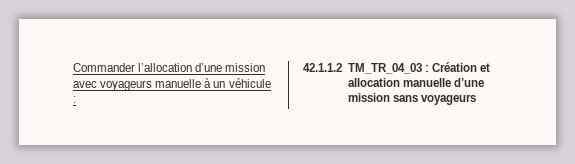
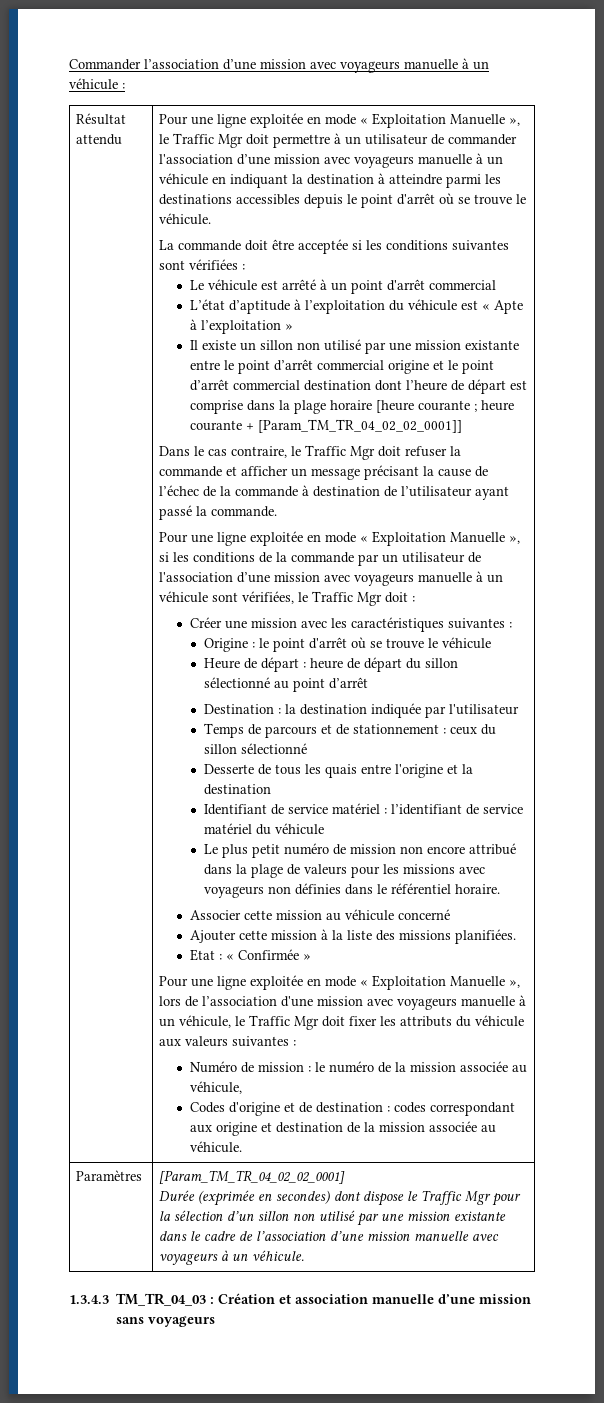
[138,63,193,72] l’allocation -> [144,59,219,69] l’association
[303,63,342,72] // 42.1.1.2 -> [76,113,127,125] [76,134,123,145] [159,113,521,128] [159,133,518,148] [159,153,504,168] [159,173,502,188] [159,193,527,208] [159,213,212,225] [159,239,510,254] [159,259,246,270] [189,279,496,294] [189,299,523,314] [189,319,293,334] [189,339,519,354] [189,359,494,374] [189,379,527,394] [189,400,514,414] [189,419,462,433] [159,445,462,460] [159,465,489,480] [159,485,510,500] [159,505,278,520] [159,531,521,546] [159,552,482,566] [159,571,504,586] [159,591,416,606] [189,617,512,632] [204,637,492,652] [204,657,459,672] [204,677,369,692] [204,703,520,718] [204,723,497,738] [204,743,308,754] [204,764,474,778] [204,784,272,795] [204,803,524,815] [204,823,325,835] [204,843,517,858] [204,864,486,878] [204,883,501,898] [189,909,450,921] [189,929,516,944] [189,949,311,961] [159,975,521,990] [159,995,527,1010] [159,1015,525,1030] [159,1036,297,1047] [189,1061,527,1073] [189,1081,242,1094] [189,1102,515,1116] [189,1121,496,1136] [189,1141,242,1153] [76,1170,143,1181] [159,1170,346,1184] [159,1190,522,1206] [159,1210,507,1226] [159,1231,500,1241] [159,1250,305,1265] [69,1295,109,1304] // Résultat attendu | Pour une ligne exploitée en mode « Exploitation Manuelle », le Traffic Mgr doit permettre à un utilisateur de commander l'association d’une mission avec voyageurs manuelle à un véhicule en indiquant la destination à atteindre parmi les destinations accessibles depuis le point d'arrêt où se trouve le véhicule. // La commande doit être acceptée si les conditions suivantes sont vérifiées : // Le véhicule est arrêté à un point d'arrêt commercial // L’état d’aptitude à l’exploitation du véhicule est « Apte à l’exploitation » // Il existe un sillon non utilisé par une mission existante entre le point d’arrêt commercial origine et le point d’arrêt commercial destination dont l’heure de départ est comprise dans la plage horaire [heure courante ; heure courante + [Param_TM_TR_04_02_02_0001]] // Dans le cas contraire, le Traffic Mgr doit refuser la commande et afficher un message précisant la cause de l’échec de la commande à destination de l’utilisateur ayant passé la commande. // Pour une ligne exploitée en mode « Exploitation Manuelle », si les conditions de la commande par un utilisateur de l'association d’une mission avec voyageurs manuelle à un véhicule sont vérifiées, le Traffic Mgr doit : // Créer une mission avec les caractéristiques suivantes : // Origine : le point d'arrêt où se trouve le véhicule // Heure de départ : heure de départ du sillon sélectionné au point d’arrêt // Destination : la destination indiquée par l'utilisateur // Temps de parcours et de stationnement : ceux du sillon sélectionné // Desserte de tous les quais entre l'origine et la destination // Identifiant de service matériel : l’identifiant de service matériel du véhicule // Le plus petit numéro de mission non encore attribué dans la plage de valeurs pour les missions avec voyageurs non définies dans le référentiel horaire. // Associer cette mission au véhicule concerné // Ajouter cette mission à la liste des missions planifiées. // Etat : « Confirmée » // Pour une ligne exploitée en mode « Exploitation Manuelle », lors de l’association d'une mission avec voyageurs manuelle à un véhicule, le Traffic Mgr doit fixer les attributs du véhicule aux valeurs suivantes : // Numéro de mission : le numéro de la mission associée au véhicule, // Codes d'origine et de destination : codes correspondant aux origine et destination de la mission associée au véhicule. // Paramètres | [Param_TM_TR_04_02_02_0001] // Durée (exprimée en secondes) dont dispose le Traffic Mgr pour la sélection d’un sillon non utilisé par une mission existante dans le cadre de l’association d’une mission manuelle avec voyageurs à un véhicule. // 1.3.4.3
[347,78,400,87] allocation -> [295,1294,369,1304] association

